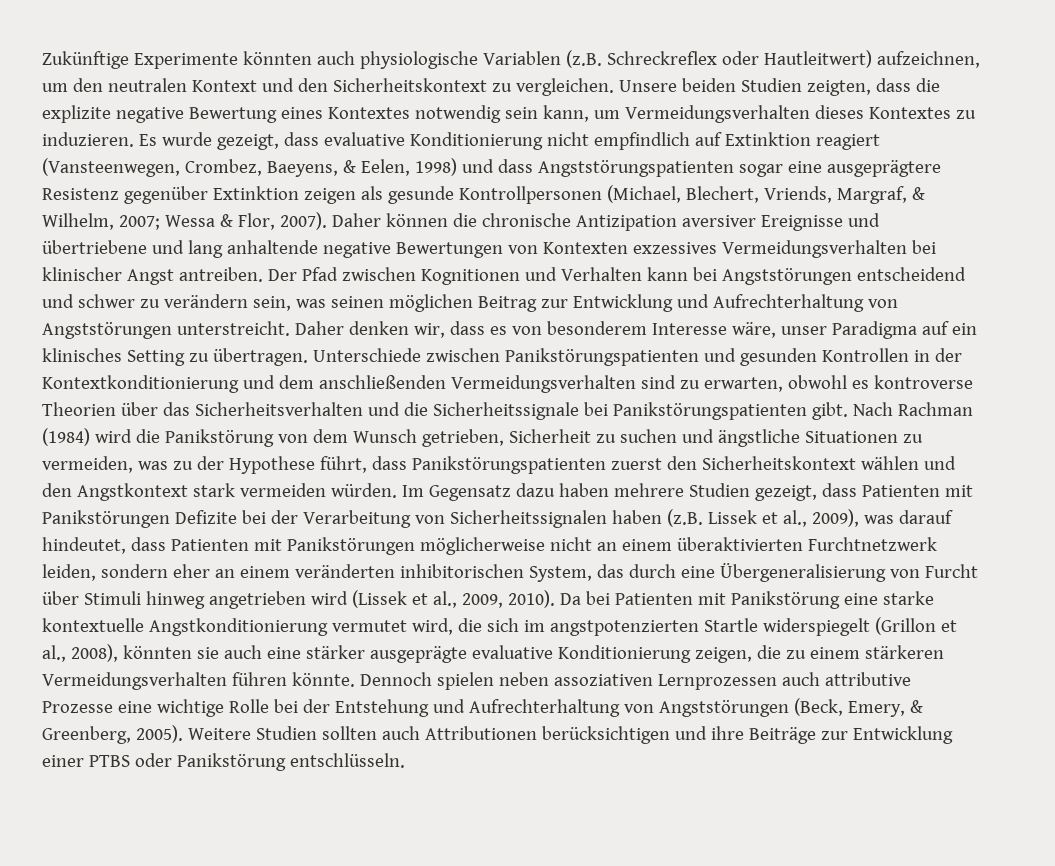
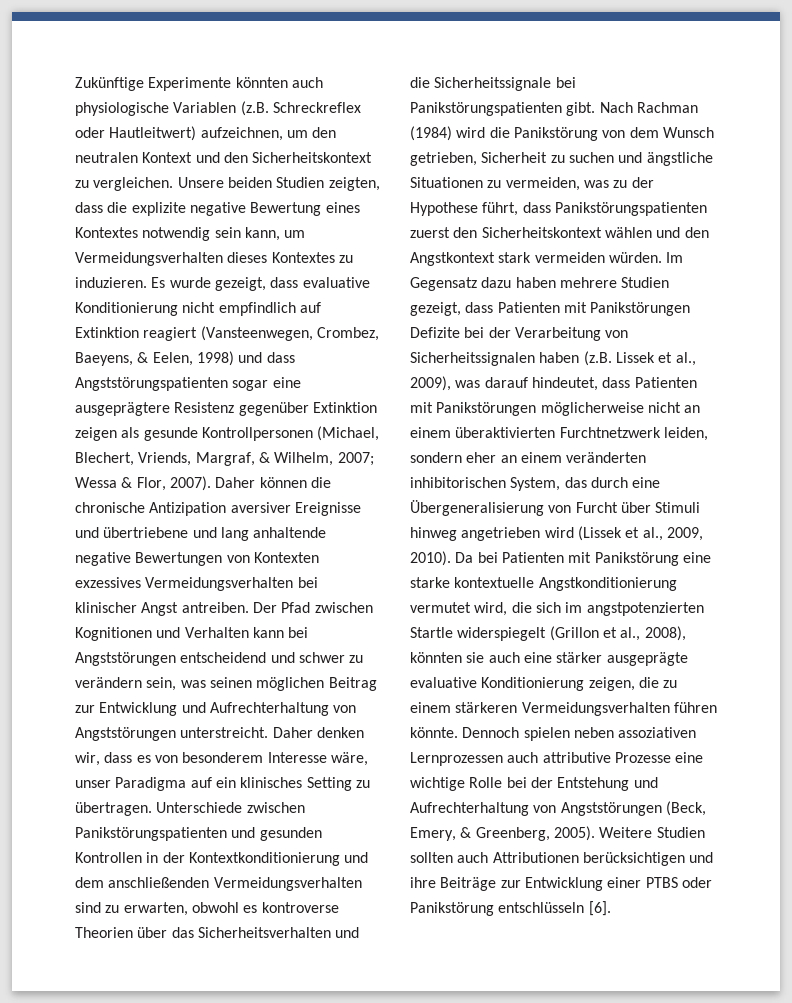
[289,753,405,768] entschlüsseln. -> [498,901,611,916] entschlüsseln [6].

